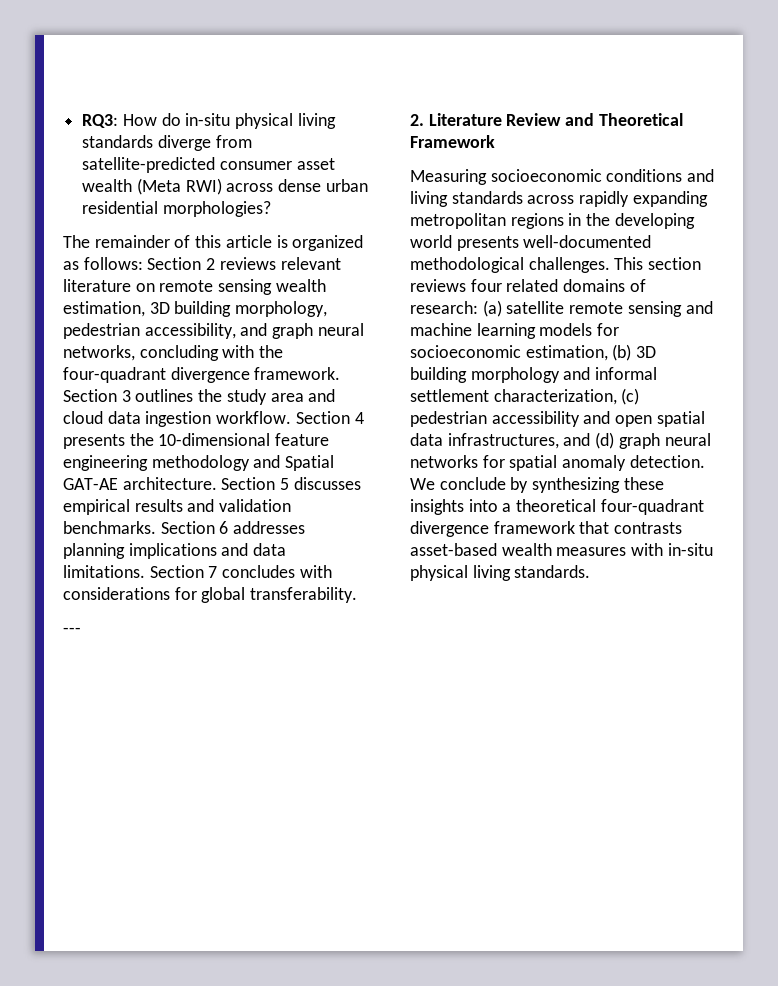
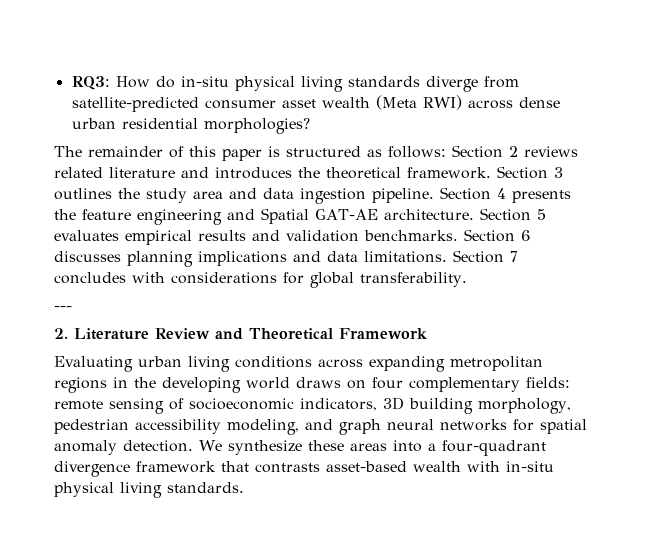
[225,235,364,251] article is organized -> [222,146,361,161] paper is structured
[280,257,341,270] [63,279,326,295] [63,301,328,317] [63,323,364,339] [63,345,284,361] [63,367,250,383] relevant literature on remote sensing wealth estimation, 3D building morphology, pedestrian accessibility, and graph neural networks, concluding with the four-quadrant divergence -> [54,167,401,179] related literature and introduces the theoretical
[63,411,103,424] cloud -> (257, 193) none
[216,411,292,424] workflow. -> [372,188,434,203] pipeline.
[158,433,271,446] 10-dimensional -> (76, 214) none
[151,455,250,471] methodology -> (222, 217) none
[293,477,361,490] discusses -> [54,230,119,241] evaluates
[233,521,306,534] addresses -> [54,251,121,262] discusses
[410,169,715,185] [410,191,630,207] Measuring socioeconomic conditions and living standards across rapidly -> [54,356,363,372] Evaluating urban living conditions across
[456,235,652,251] [410,257,702,273] [410,279,646,292] [410,300,713,317] [410,323,620,339] [410,344,657,361] [410,367,658,383] [410,388,640,405] [410,411,705,427] [410,432,615,449] presents well-documented methodological challenges. This section reviews four related domains of research: (a) satellite remote sensing and machine learning models for socioeconomic estimation, (b) 3D building morphology and informal settlement characterization, (c) pedestrian accessibility and open spatial data infrastructures, and (d) -> [296,377,570,392] [54,397,571,414] [54,419,333,435] draws on four complementary fields: remote sensing of socioeconomic indicators, 3D building morphology, pedestrian accessibility modeling, and
[439,477,664,493] [410,499,464,515] conclude by synthesizing these insights -> [227,440,387,455] synthesize these areas
[516,499,597,512] theoretical -> (436, 447) none
[556,547,627,556] measures -> (461, 466) none

